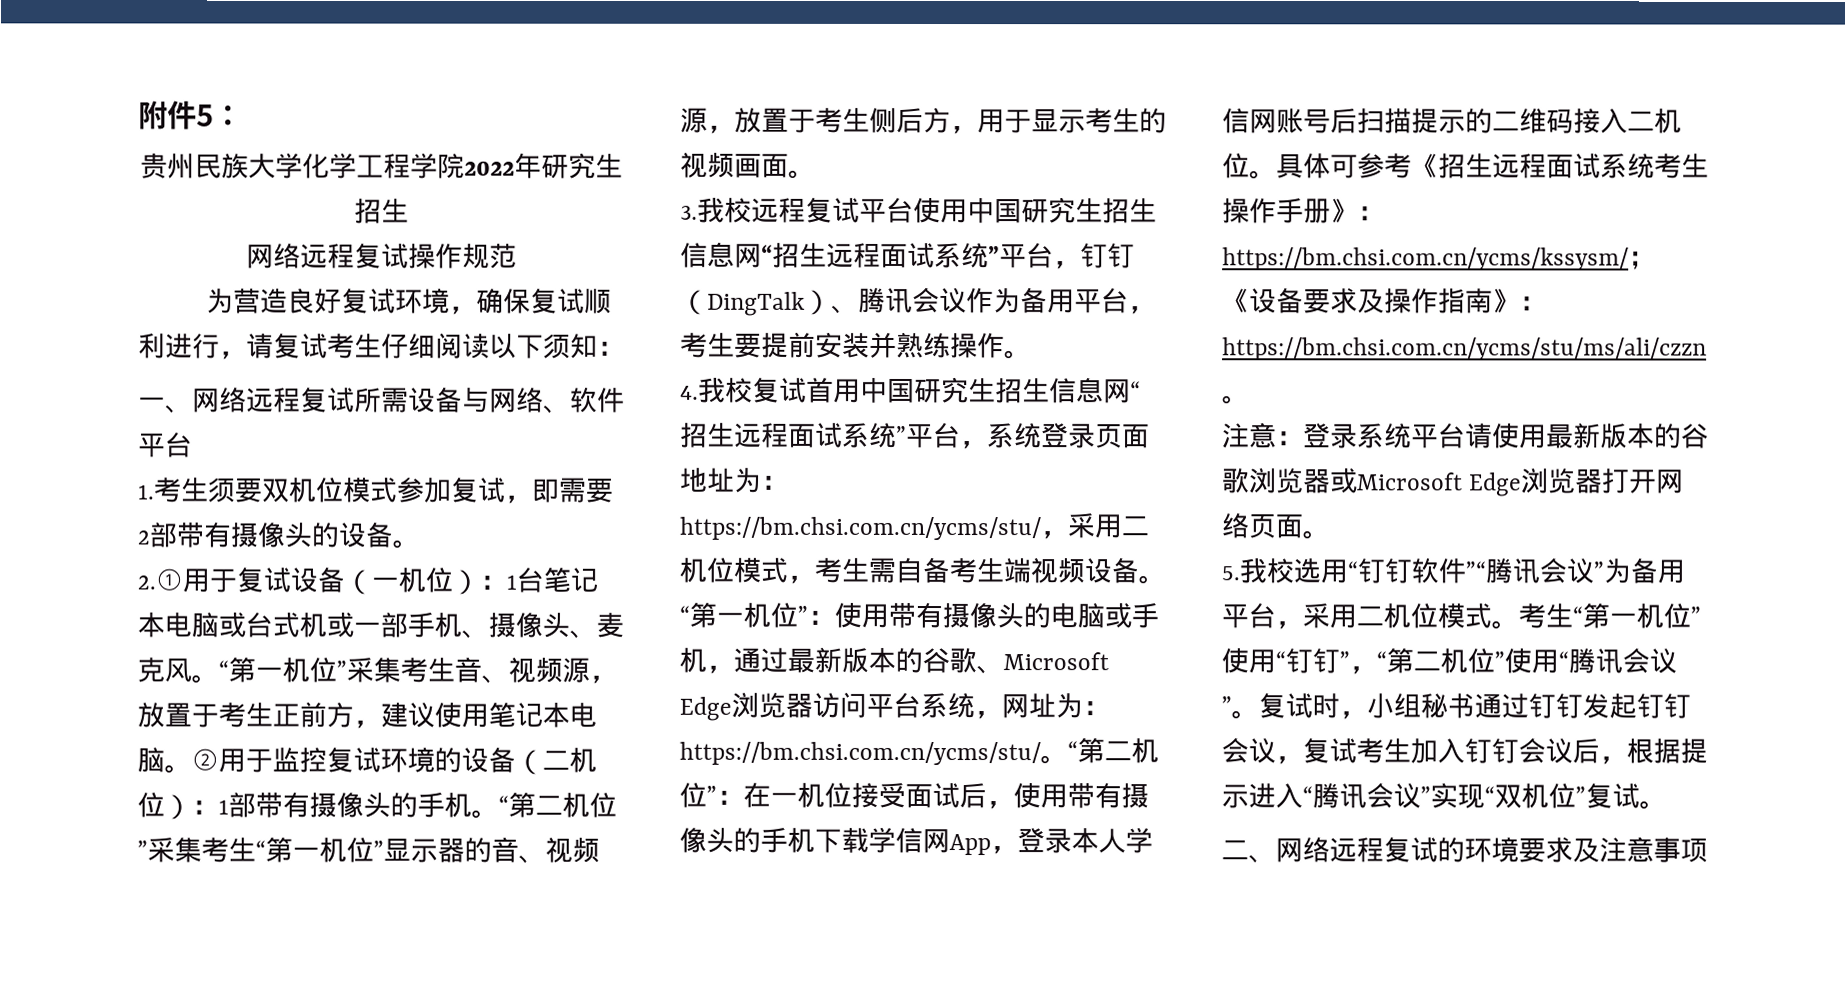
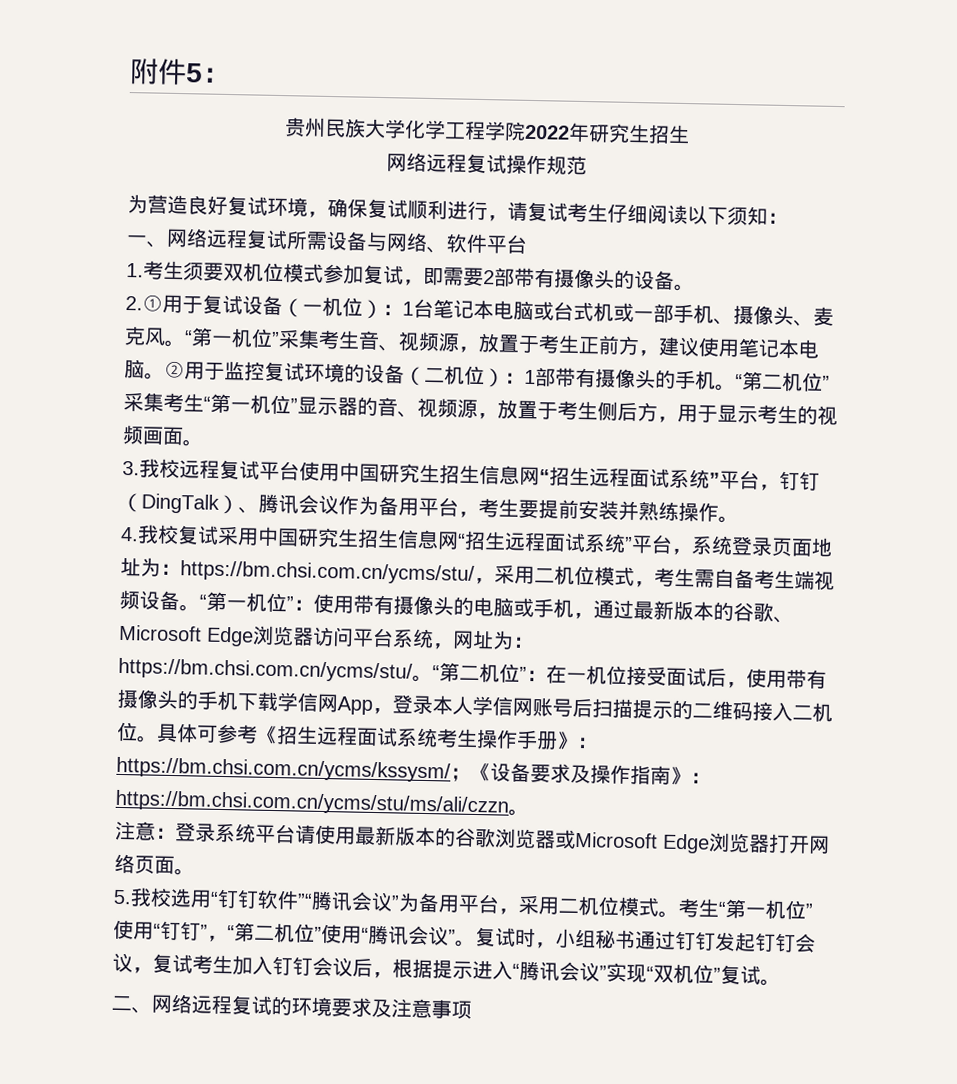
[806,377,834,403] 首 -> [217,525,239,546] 采

